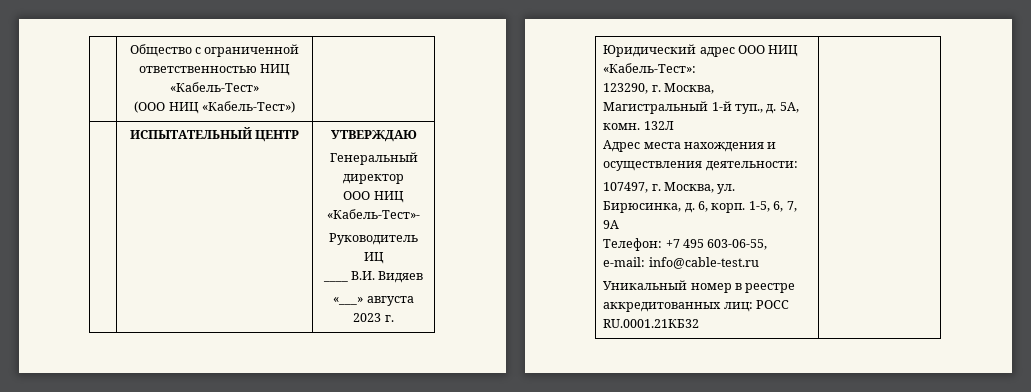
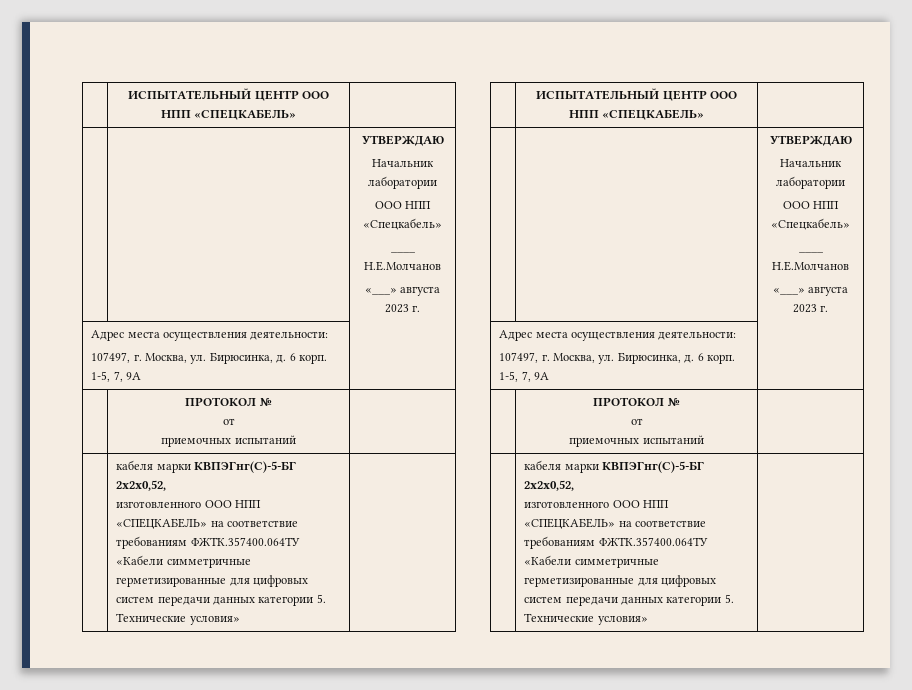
[129,44,300,57] [138,64,291,76] [170,82,259,92] [134,101,295,114] [129,127,300,142] [330,130,417,142] [329,152,418,165] [343,174,404,184] [343,191,404,203] [327,209,420,219] [329,233,418,245] [363,252,384,264] [322,280,348,282] [351,271,424,283] [333,296,414,306] [353,313,394,322] [603,44,799,57] [603,63,697,73] [603,83,715,94] [603,101,799,114] [603,121,674,130] [603,140,777,152] [603,161,798,171] [603,182,736,194] [603,201,797,213] [603,220,620,229] [603,238,768,251] [603,257,759,269] [603,280,796,293] [603,300,790,312] [603,319,700,328] | Общество с ограниченной ответственностью НИЦ «Кабель-Тест» // (ООО НИЦ «Кабель-Тест») | // | ИСПЫТАТЕЛЬНЫЙ ЦЕНТР | УТВЕРЖДАЮ // Генеральный директор // ООО НИЦ «Кабель-Тест»- // Руководитель ИЦ // ____ В.И. Видяев // «___» августа 2023 г. // Юридический адрес ООО НИЦ «Кабель-Тест»: // 123290, г. Москва, Магистральный 1-й туп., д. 5А, комн. 132Л // Адрес места нахождения и осуществления деятельности: // 107497, г. Москва, ул. Бирюсинка, д. 6, корп. 1-5, 6, 7, 9А // Телефон: +7 495 603-06-55, e-mail: info@cable-test.ru // Уникальный номер в реестре аккредитованных лиц: РОСС RU.0001.21КБ32 -> [128,88,329,101] [160,109,297,120] [361,135,444,146] [372,159,434,167] [368,176,437,189] [374,201,432,209] [363,218,442,230] [390,251,416,253] [364,261,441,271] [364,286,441,296] [384,304,421,313] [91,330,329,341] [91,352,327,364] [91,371,142,382] [185,397,272,407] [222,418,235,425] [161,435,296,447] [116,460,297,473] [116,480,167,491] [116,500,262,508] [116,518,299,529] [116,536,300,549] [116,555,251,568] [116,575,309,587] [116,594,326,606] [116,613,240,625] [536,88,737,101] [568,109,705,120] [769,135,852,146] [780,159,842,167] [776,176,845,189] [782,201,840,209] [771,218,850,230] [798,251,824,253] [772,261,849,271] [772,286,849,296] [792,304,829,313] [499,330,737,341] [499,352,735,364] [499,371,550,382] [593,397,680,407] [630,418,643,425] [569,435,704,447] [524,460,705,473] [524,480,575,491] [524,500,670,508] [524,518,707,529] [524,536,708,549] [524,555,659,568] [524,575,717,587] [524,594,734,606] [524,613,648,625] | ИСПЫТАТЕЛЬНЫЙ ЦЕНТР ООО НПП «СПЕЦКАБЕЛЬ» | // | | УТВЕРЖДАЮ // Начальник лаборатории // ООО НПП «Спецкабель» // ____ Н.Е.Молчанов // «___» августа 2023 г. // Адрес места осуществления деятельности: // 107497, г. Москва, ул. Бирюсинка, д. 6 корп. 1-5, 7, 9А | // | ПРОТОКОЛ № // от // приемочных испытаний | // | кабеля марки КВПЭГнг(С)-5-БГ 2х2х0,52, // изготовленного ООО НПП «СПЕЦКАБЕЛЬ» на соответствие требованиям ФЖТК.357400.064ТУ «Кабели симметричные герметизированные для цифровых систем передачи данных категории 5. Технические условия» | // | ИСПЫТАТЕЛЬНЫЙ ЦЕНТР ООО НПП «СПЕЦКАБЕЛЬ» | // | | УТВЕРЖДАЮ // Начальник лаборатории // ООО НПП «Спецкабель» // ____ Н.Е.Молчанов // «___» августа 2023 г. // Адрес места осуществления деятельности: // 107497, г. Москва, ул. Бирюсинка, д. 6 корп. 1-5, 7, 9А | // | ПРОТОКОЛ № // от // приемочных испытаний | // | кабеля марки КВПЭГнг(С)-5-БГ 2х2х0,52, // изготовленного ООО НПП «СПЕЦКАБЕЛЬ» на соответствие требованиям ФЖТК.357400.064ТУ «Кабели симметричные герметизированные для цифровых систем передачи данных категории 5. Технические условия»

